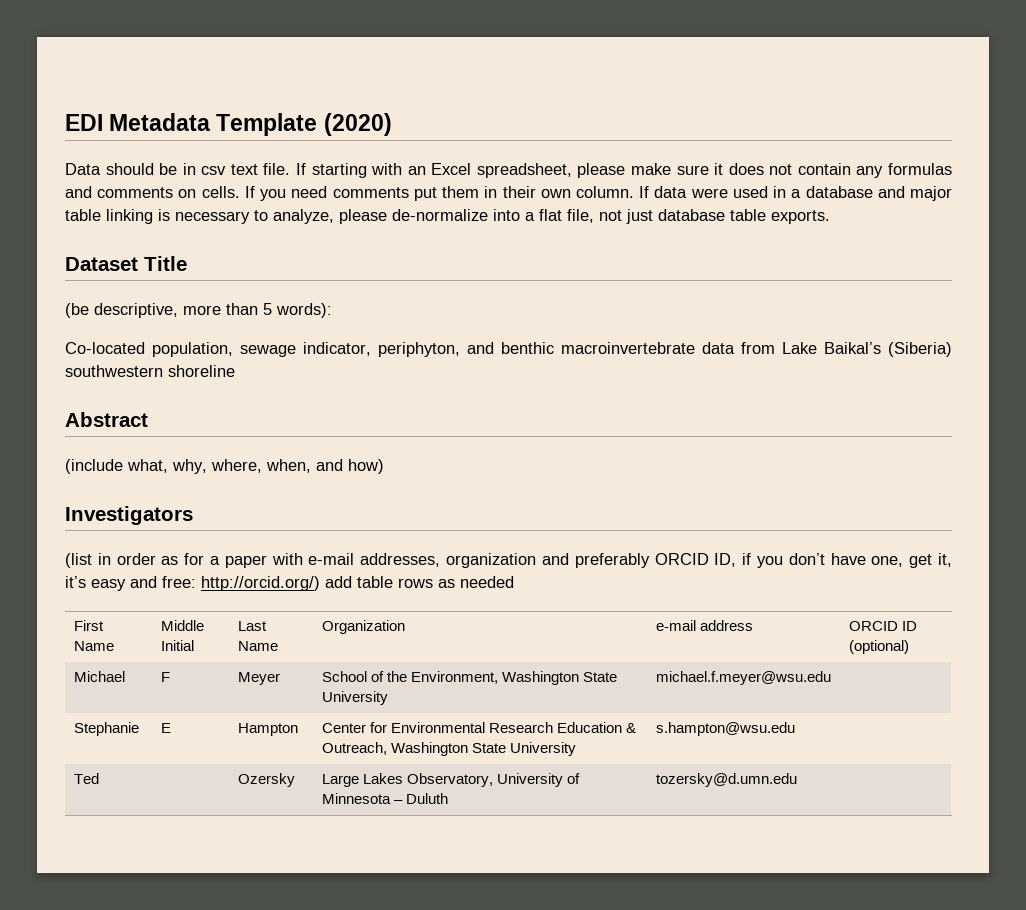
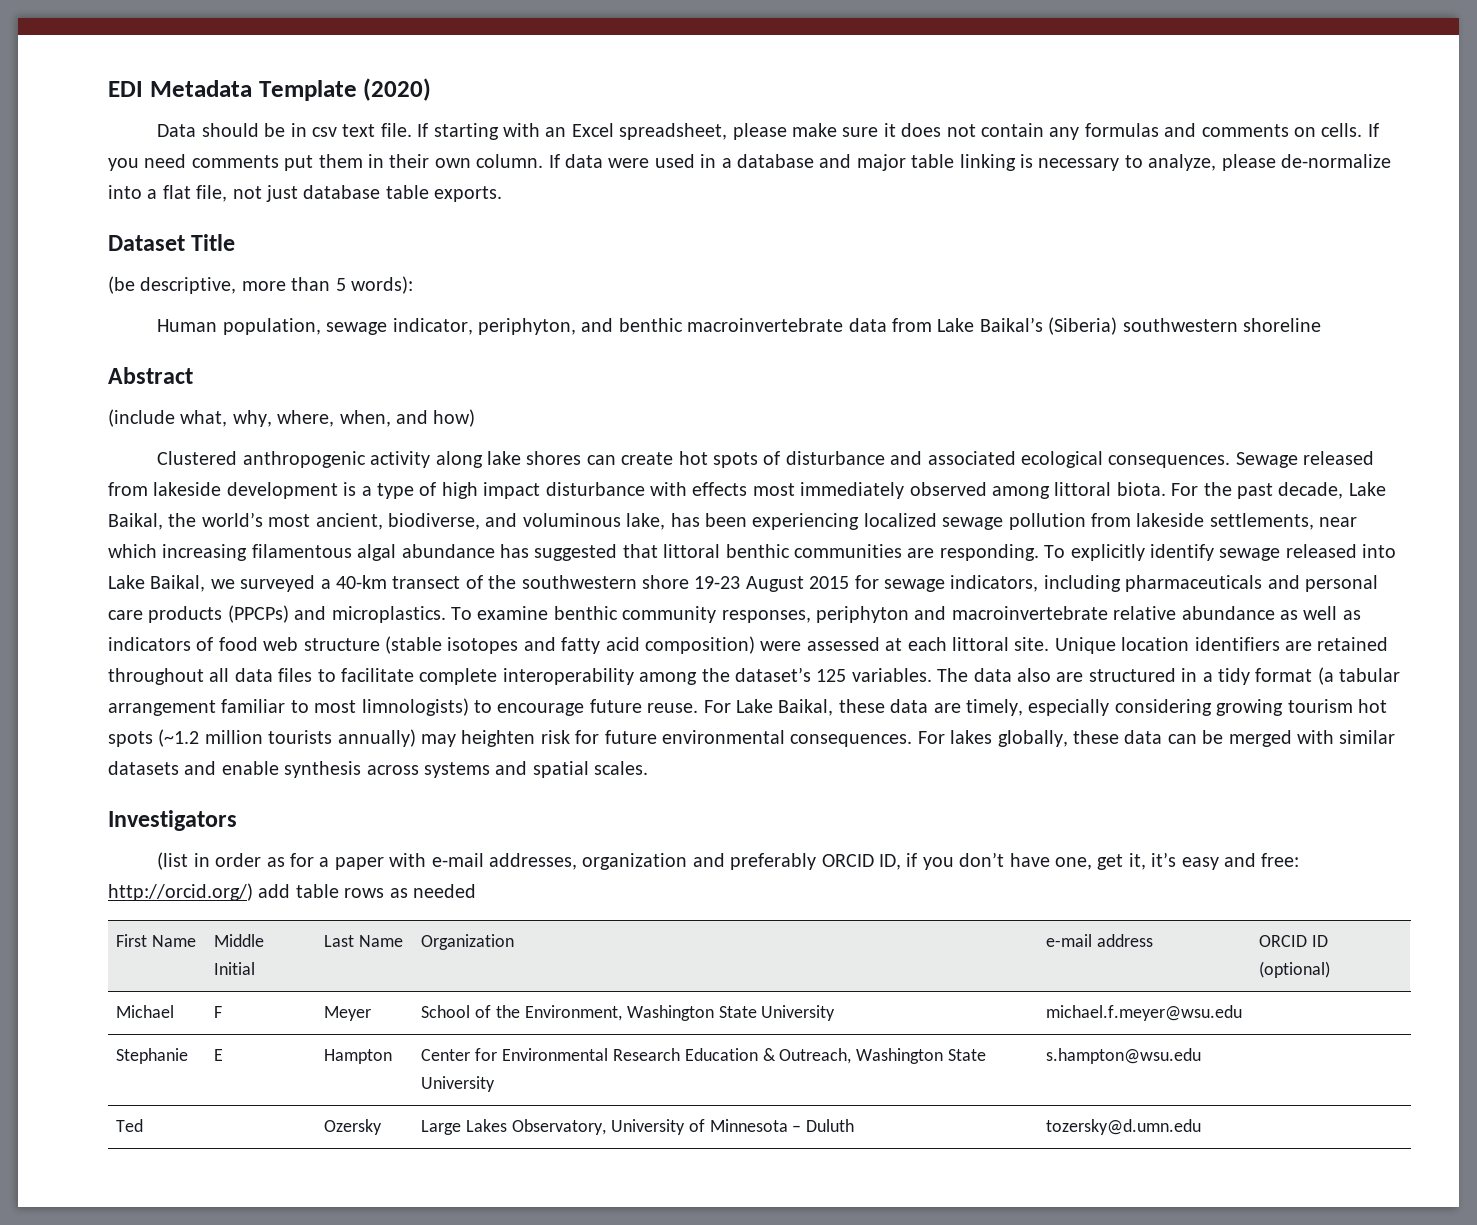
[65,342,145,354] Co-located -> [157,319,218,332] Human
(384, 466) none -> [157,451,1375,468] [108,482,1386,499] [108,512,1358,530] [108,544,1397,561] [108,575,1378,592] [108,605,1361,623] [108,636,1389,654] [108,667,1401,685] [108,698,1387,716] [108,729,1396,747] [108,761,649,778] // Clustered anthropogenic activity along lake shores can create hot spots of disturbance and associated ecological consequences. Sewage released from lakeside development is a type of high impact disturbance with effects most immediately observed among littoral biota. For the past decade, Lake Baikal, the world’s most ancient, biodiverse, and voluminous lake, has been experiencing localized sewage pollution from lakeside settlements, near which increasing filamentous algal abundance has suggested that littoral benthic communities are responding. To explicitly identify sewage released into Lake Baikal, we surveyed a 40-km transect of the southwestern shore 19-23 August 2015 for sewage indicators, including pharmaceuticals and personal care products (PPCPs) and microplastics. To examine benthic community responses, periphyton and macroinvertebrate relative abundance as well as indicators of food web structure (stable isotopes and fatty acid composition) were assessed at each littoral site. Unique location identifiers are retained throughout all data files to facilitate complete interoperability among the dataset’s 125 variables. The data also are structured in a tidy format (a tabular arrangement familiar to most limnologists) to encourage future reuse. For Lake Baikal, these data are timely, especially considering growing tourism hot spots (~1.2 million tourists annually) may heighten risk for future environmental consequences. For lakes globally, these data can be merged with similar datasets and enable synthesis across systems and spatial scales.

